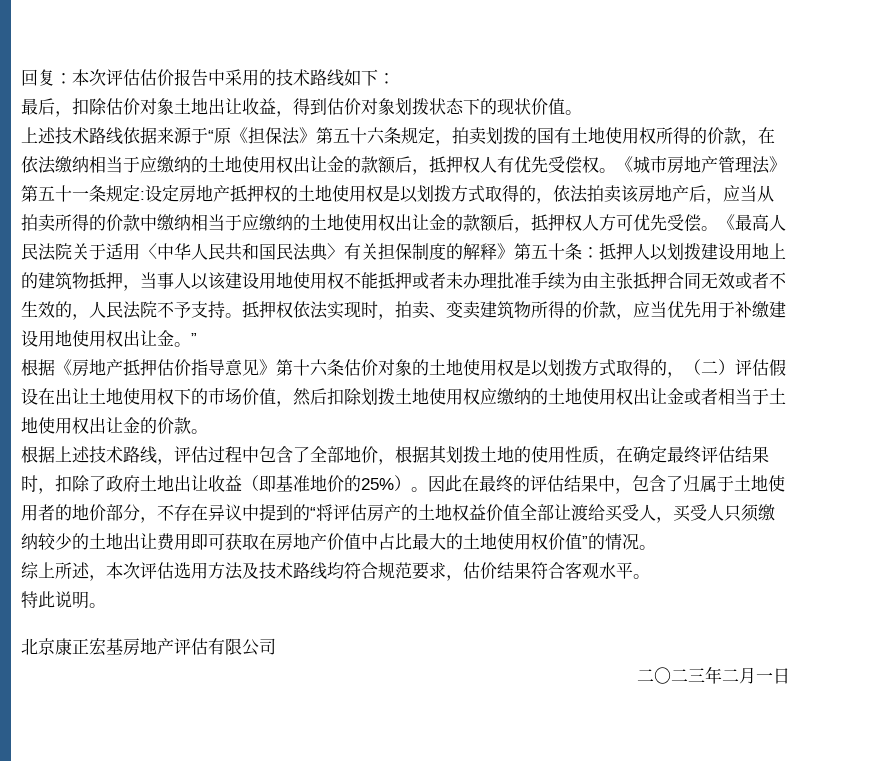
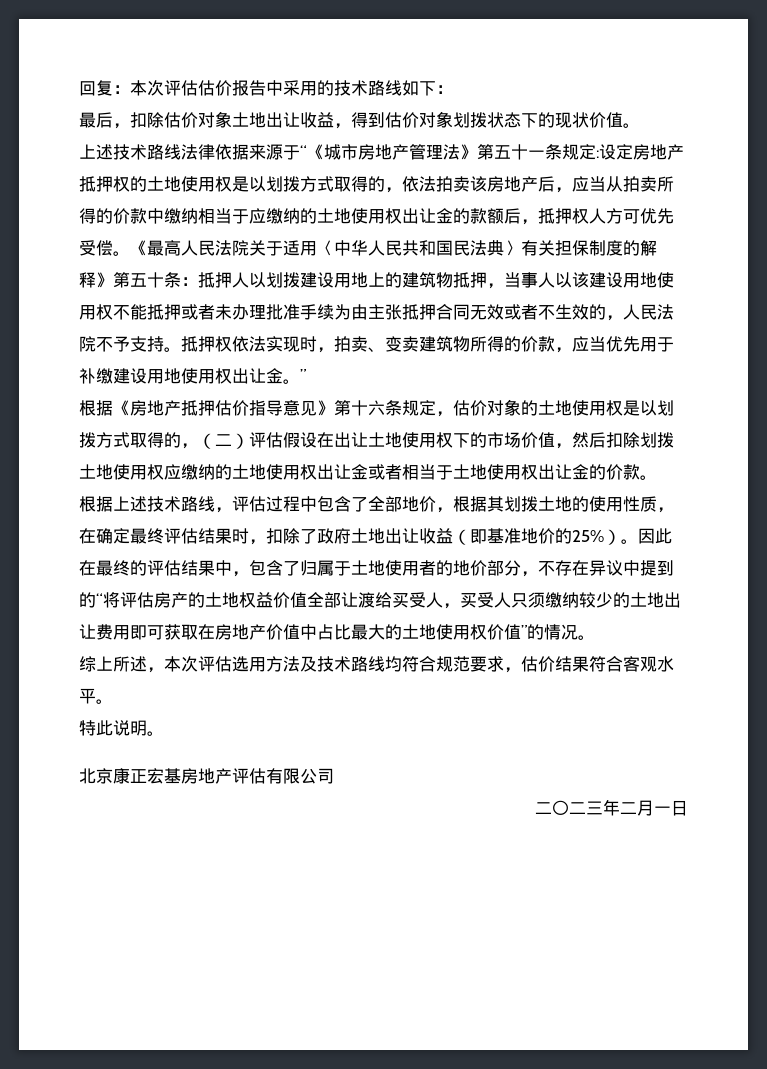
(123, 136) none -> [181,144,215,160] 法律
[214,127,775,146] [21,156,616,175] 原《担保法》第五十六条规定，拍卖划拨的国有土地使用权所得的价款，在依法缴纳相当于应缴纳的土地使用权出让金的款额后，抵押权人有优先受偿权。 -> (307, 151) none
(344, 367) none -> [402,400,453,417] 规定，

